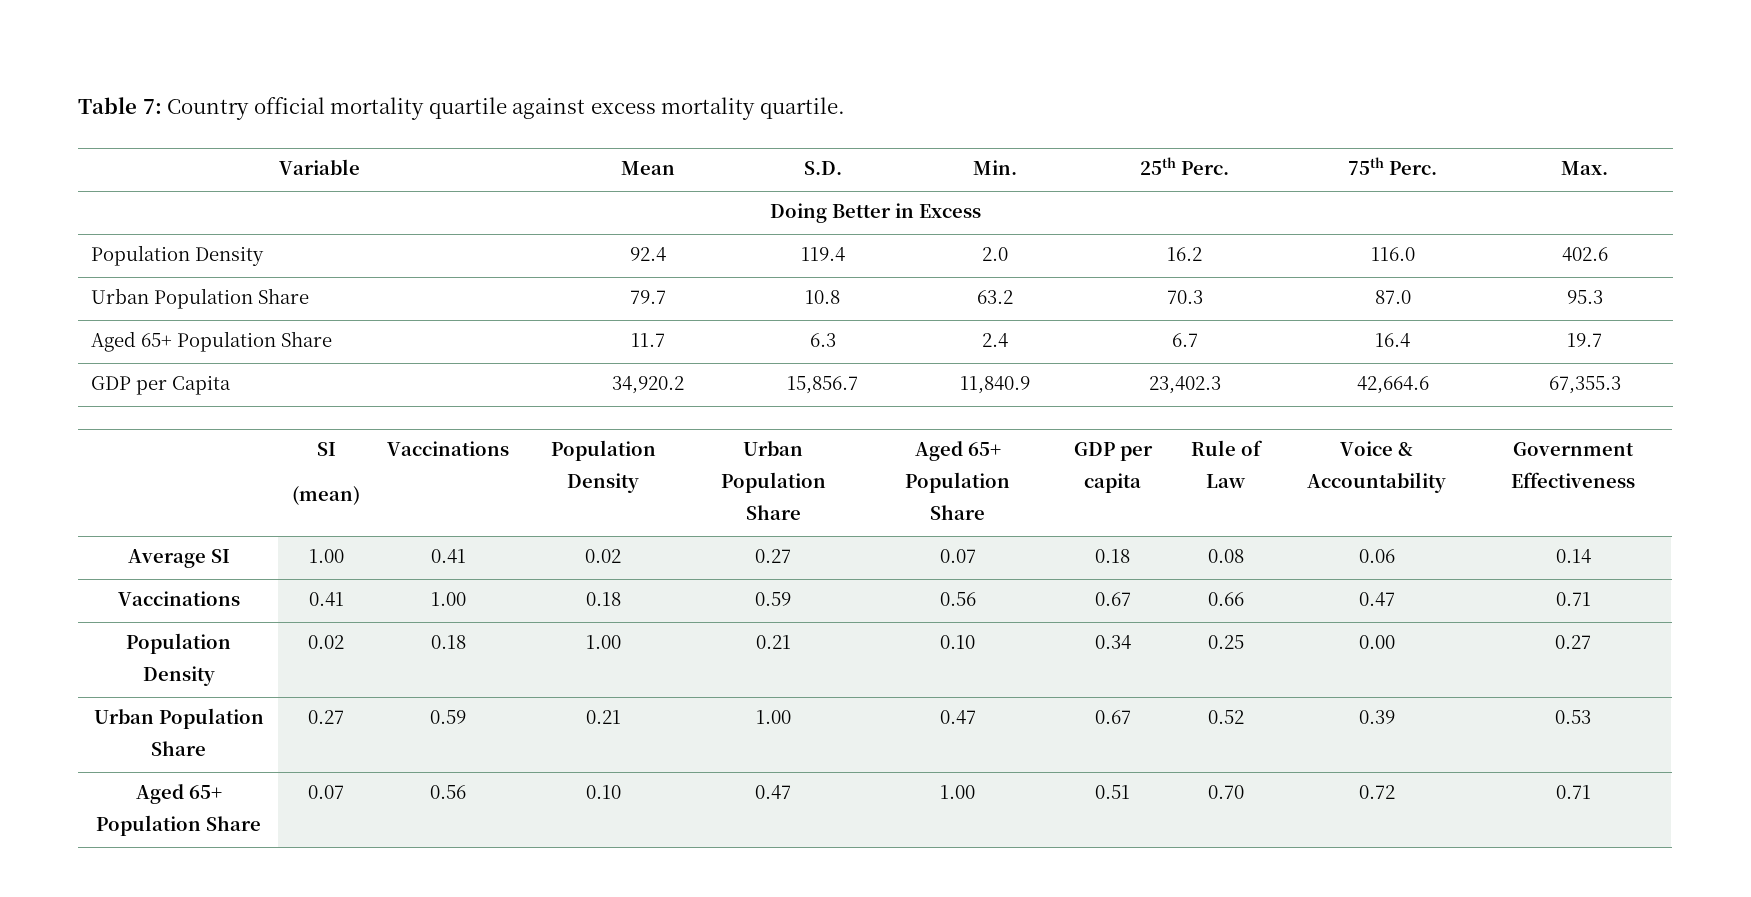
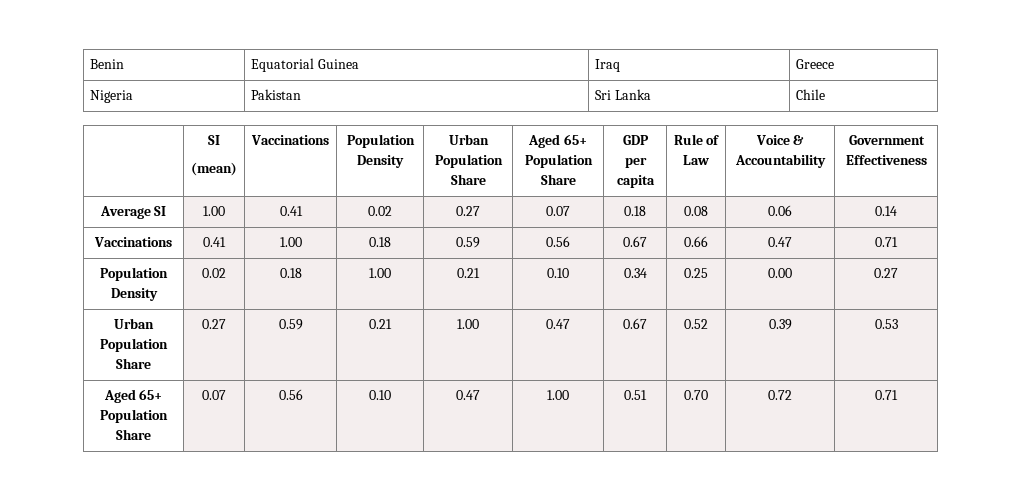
[78,97,845,120] [279,159,360,175] [621,161,675,175] [803,161,842,175] [973,160,1017,175] [1140,157,1229,175] [1348,157,1437,175] [1561,161,1608,175] [770,203,981,223] [91,245,265,266] [630,247,666,261] [800,247,845,261] [982,247,1008,261] [1167,247,1202,261] [1370,247,1415,261] [1561,247,1608,261] [91,288,310,309] [630,290,666,304] [805,290,840,304] [977,290,1013,304] [1166,290,1203,304] [1374,290,1411,304] [1566,290,1603,304] [91,331,333,352] [631,333,665,347] [809,333,836,347] [982,333,1008,347] [1171,333,1198,347] [1375,333,1410,347] [1567,333,1602,347] [91,375,232,395] [612,376,684,394] [787,376,858,394] [960,376,1030,394] [1148,376,1221,394] [1356,376,1429,394] [1548,376,1621,394] Table 7: Country official mortality quartile against excess mortality quartile. // Variable | Mean | S.D. | Min. | 25th Perc. | 75th Perc. | Max. // Doing Better in Excess // Population Density | 92.4 | 119.4 | 2.0 | 16.2 | 116.0 | 402.6 // Urban Population Share | 79.7 | 10.8 | 63.2 | 70.3 | 87.0 | 95.3 // Aged 65+ Population Share | 11.7 | 6.3 | 2.4 | 6.7 | 16.4 | 19.7 // GDP per Capita | 34,920.2 | 15,856.7 | 11,840.9 | 23,402.3 | 42,664.6 | 67,355.3 -> [90,59,125,69] [251,58,359,72] [595,59,621,72] [796,59,835,69] [90,90,134,103] [251,89,302,100] [595,89,651,100] [796,89,826,100] Benin | Equatorial Guinea | Iraq | Greece // Nigeria | Pakistan | Sri Lanka | Chile

